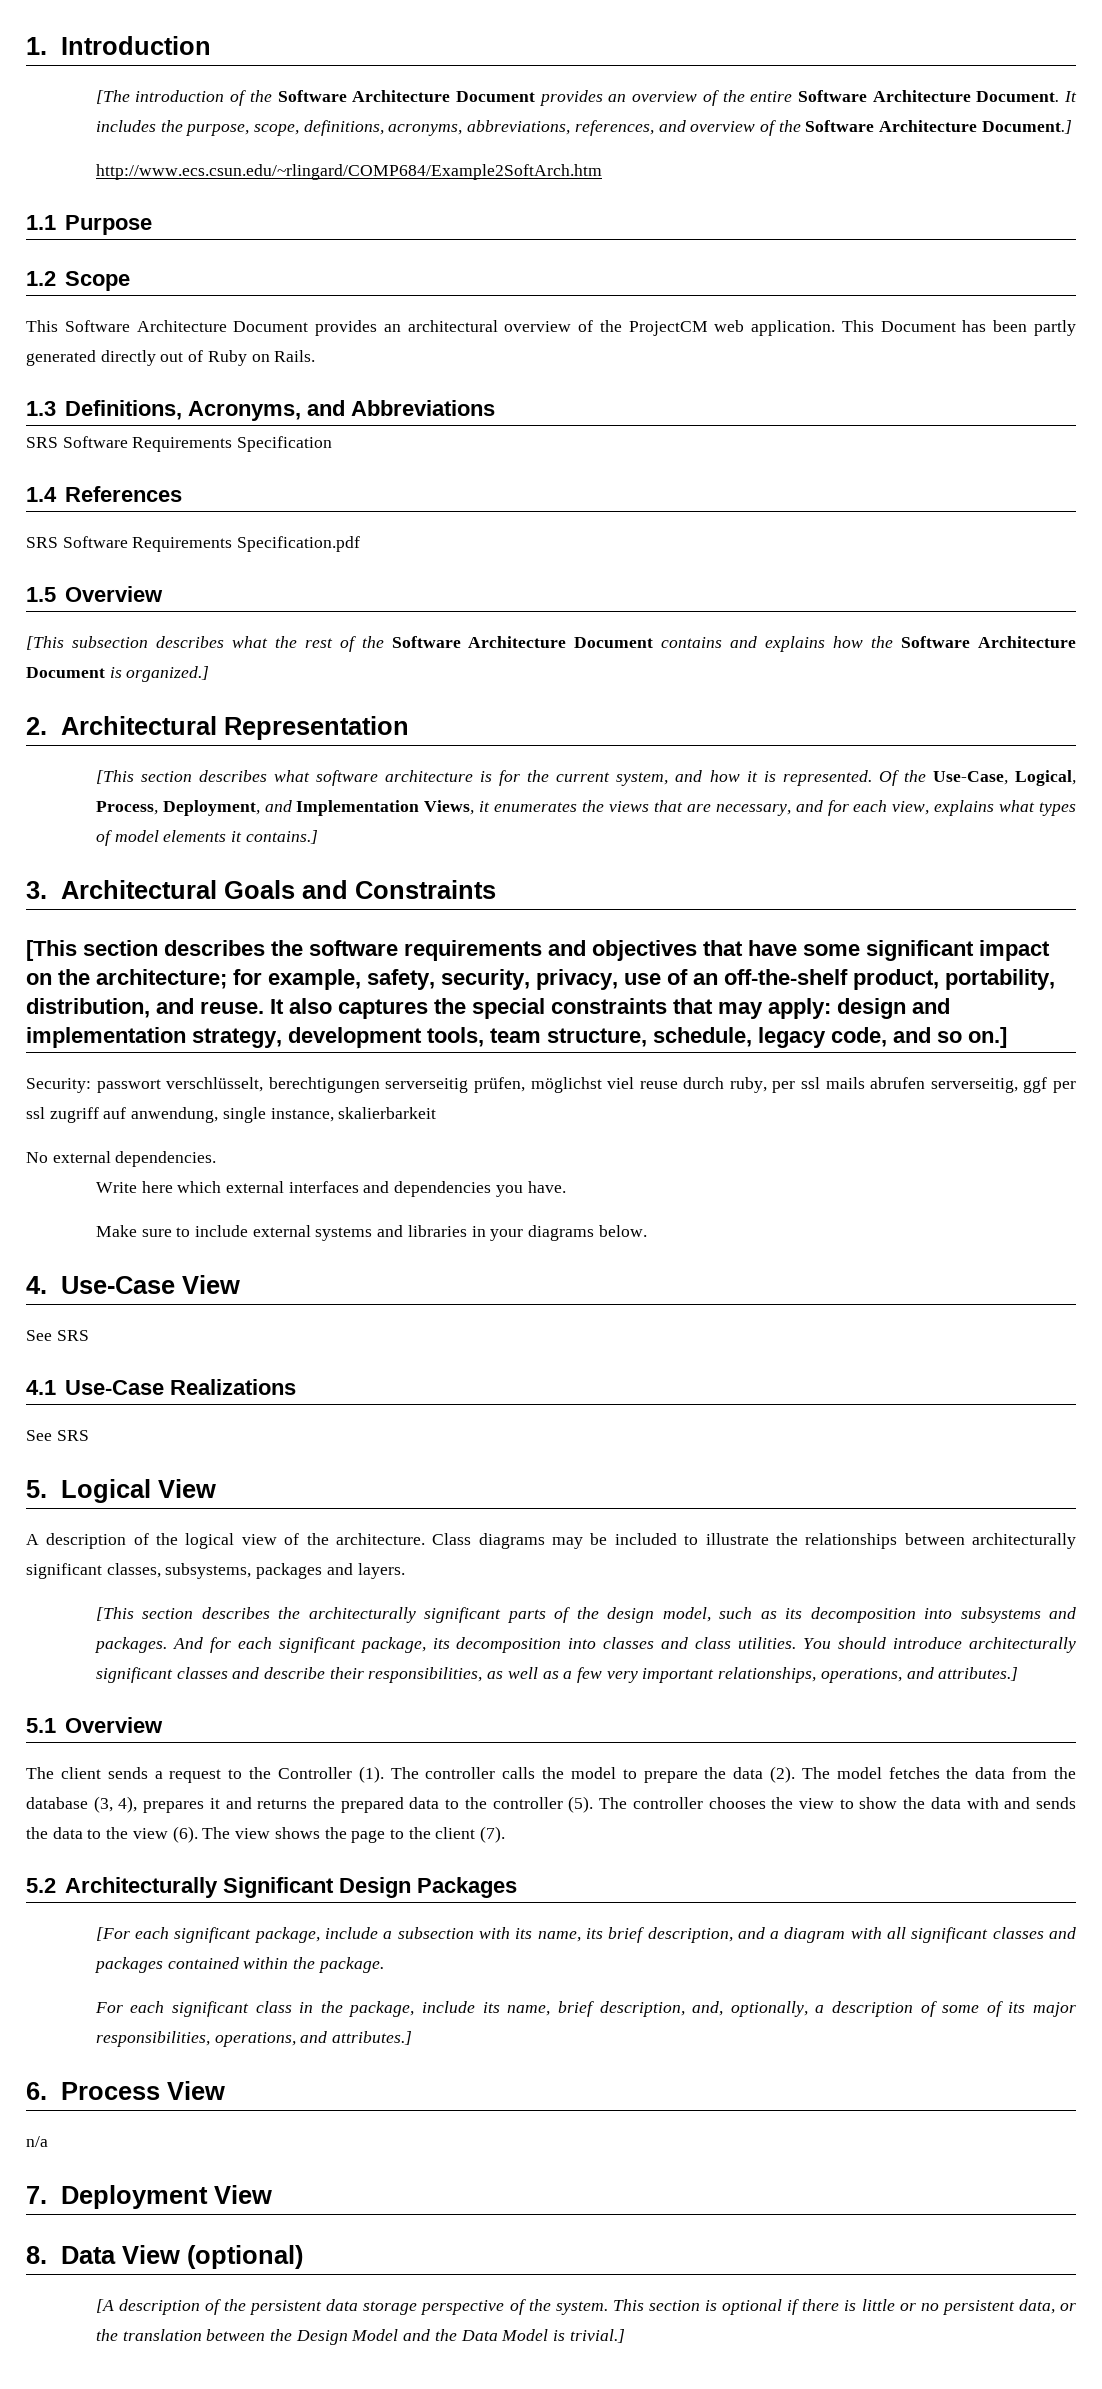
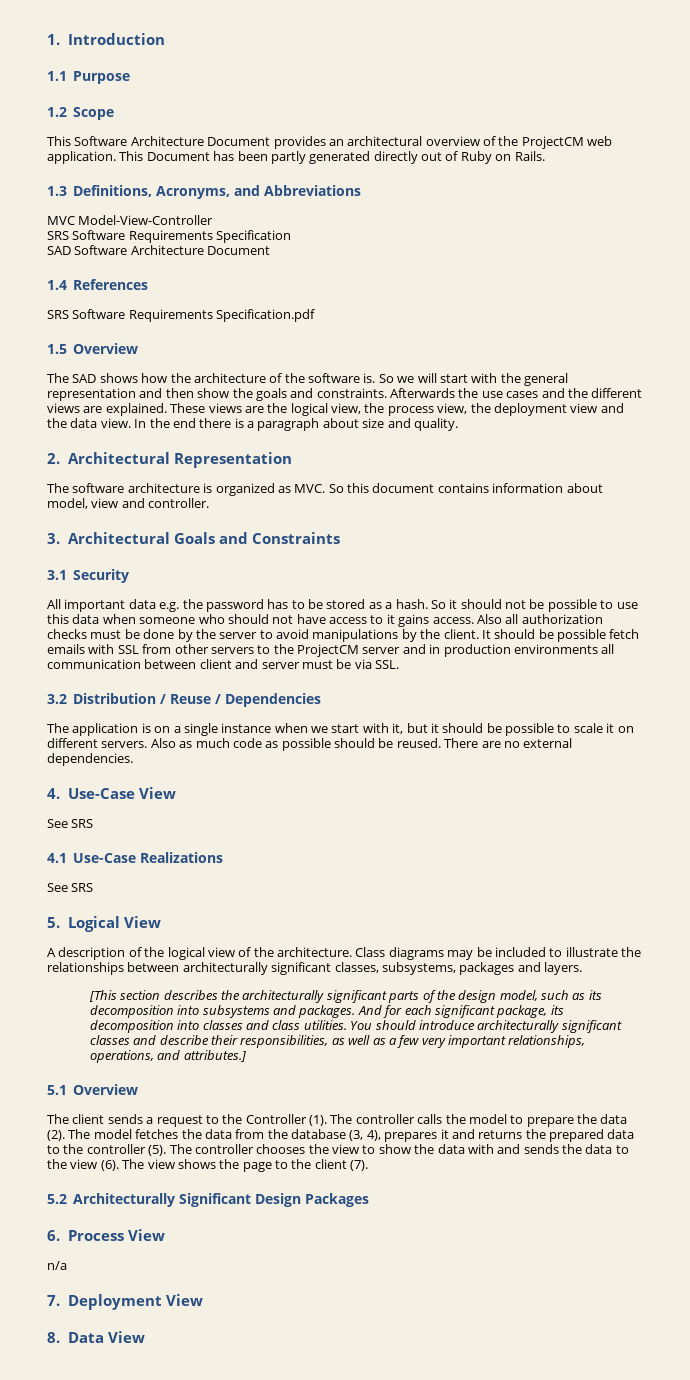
[95,90,1078,106] [95,120,1072,136] [95,164,602,180] // [The introduction of the Software Architecture Document provides an overview of the entire Software Architecture Document. It includes the purpose, scope, definitions, acronyms, abbreviations, references, and overview of the Software Architecture Document.] // http://www.ecs.csun.edu/~rlingard/COMP684/Example2SoftArch.htm -> (166, 39) none
(495, 408) none -> [47,215,214,225] // MVC Model-View-Controller
(333, 444) none -> [47,245,271,255] // SAD Software Architecture Document
[26,636,1077,652] [26,666,210,682] [26,716,409,740] [95,770,1076,786] [95,800,1076,816] [95,830,318,846] [This subsection describes what the rest of the Software Architecture Document contains and explains how the Software Architecture Document is organized.] // 2. Architectural Representation // [This section describes what software architecture is for the current system, and how it is represented. Of the Use-Case, Logical, Process, Deployment, and Implementation Views, it enumerates the views that are necessary, and for each view, explains what types of model elements it contains.] -> [47,373,568,386] [47,388,643,401] [47,403,624,416] [47,418,458,431] [47,452,293,468] [47,483,603,496] [47,498,210,509] The SAD shows how the architecture of the software is. So we will start with the general representation and then show the goals and constraints. Afterwards the use cases and the different views are explained. These views are the logical view, the process view, the deployment view and the data view. In the end there is a paragraph about size and quality. // 2. Architectural Representation // The software architecture is organized as MVC. So this document contains information about model, view and controller.
[26,940,1050,961] [26,969,1055,990] [26,998,950,1019] [26,1027,1007,1048] [26,1077,1077,1093] [26,1107,437,1123] [26,1151,217,1167] [95,1181,566,1197] [95,1225,647,1241] [This section describes the software requirements and objectives that have some significant impact on the architecture; for example, safety, security, privacy, use of an off-the-shelf product, portability, distribution, and reuse. It also captures the special constraints that may apply: design and implementation strategy, development tools, team structure, schedule, legacy code, and so on.] // Security: passwort verschlüsselt, berechtigungen serverseitig prüfen, möglichst viel reuse durch ruby, per ssl mails abrufen serverseitig, ggf per ssl zugriff auf anwendung, single instance, skalierbarkeit // No external dependencies. // Write here which external interfaces and dependencies you have. // Make sure to include external systems and libraries in your diagrams below. -> [47,569,130,583] [47,599,638,612] [47,614,603,627] [47,629,640,642] [47,644,615,657] [47,659,399,669] [47,693,322,707] [47,723,634,736] [47,738,573,751] [47,753,133,766] 3.1 Security // All important data e.g. the password has to be stored as a hash. So it should not be possible to use this data when someone who should not have access to it gains access. Also all authorization checks must be done by the server to avoid manipulations by the client. It should be possible fetch emails with SSL from other servers to the ProjectCM server and in production environments all communication between client and server must be via SSL. // 3.2 Distribution / Reuse / Dependencies // The application is on a single instance when we start with it, but it should be possible to scale it on different servers. Also as much code as possible should be reused. There are no external dependencies.
[95,1927,1077,1943] [93,1957,384,1973] [94,2001,1076,2017] [95,2031,412,2047] // [For each significant package, include a subsection with its name, its brief description, and a diagram with all significant classes and packages contained within the package. // For each significant class in the package, include its name, brief description, and, optionally, a description of some of its major responsibilities, operations, and attributes.] -> (370, 1200) none
[186,2245,303,2269] [95,2299,1076,2315] [95,2329,625,2345] (optional) // [A description of the persistent data storage perspective of the system. This section is optional if there is little or no persistent data, or the translation between the Design Model and the Data Model is trivial.] -> (146, 1337) none

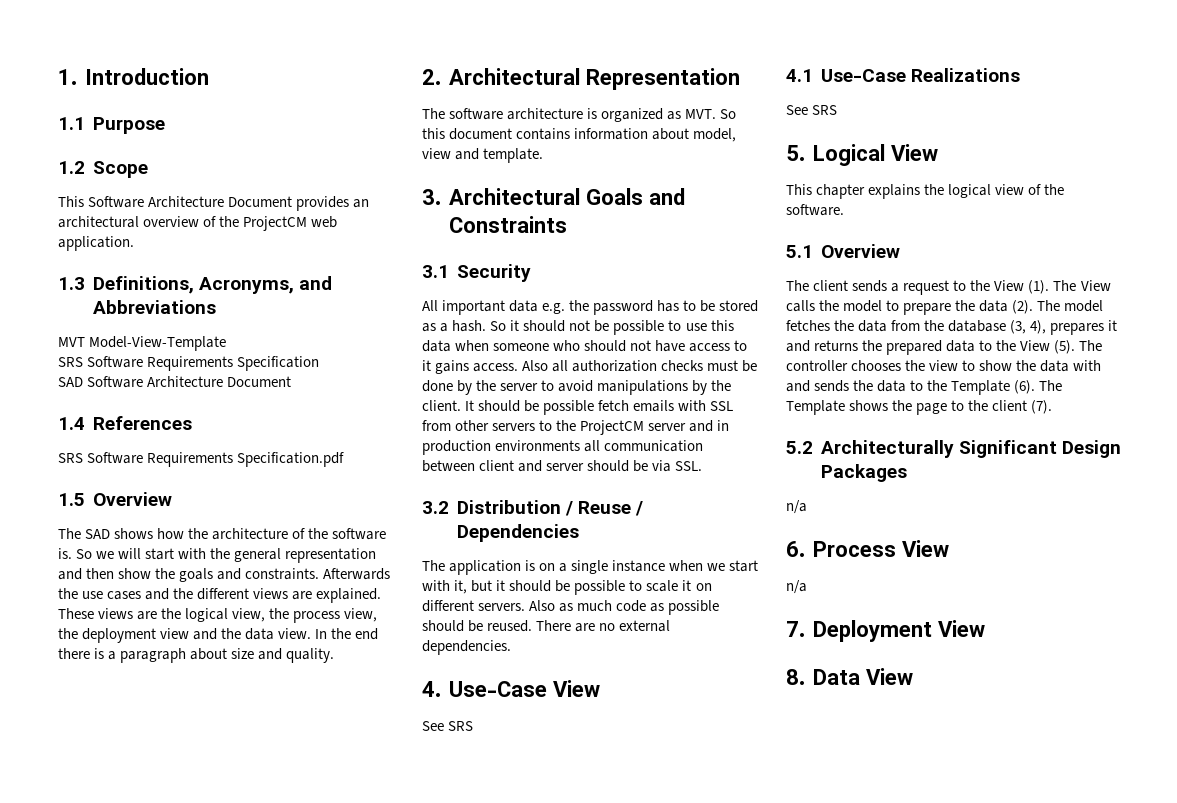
[119,151,545,164] This Document has been partly generated directly out of Ruby on Rails. -> (134, 243) none
[47,215,214,225] MVC Model-View-Controller -> [58,336,227,351] MVT Model-View-Template
[294,484,326,493] MVC. -> [685,109,717,119] MVT.
[148,498,210,508] controller. -> [483,148,544,163] template.
[301,660,333,669] must -> [587,460,630,472] should
[47,947,142,960] A description of -> [786,184,921,199] This chapter explains
[277,947,641,960] [47,962,582,975] [88,990,602,1003] [89,1005,564,1018] [89,1020,622,1033] [89,1035,586,1048] [89,1050,246,1063] architecture. Class diagrams may be included to illustrate the relationships between architecturally significant classes, subsystems, packages and layers. // [This section describes the architecturally significant parts of the design model, such as its decomposition into subsystems and packages. And for each significant package, its decomposition into classes and class utilities. You should introduce architecturally significant classes and describe their responsibilities, as well as a few very important relationships, operations, and attributes.] -> [786,204,844,216] software.
[245,1114,307,1124] Controller -> [994,280,1025,291] View
[355,1114,415,1124] controller -> [1080,280,1111,291] View
[86,1144,146,1154] controller -> [1020,340,1051,351] View
[70,1159,98,1169] view -> [951,380,1011,395] Template
[147,1159,175,1169] view -> [786,400,845,415] Template
(370, 1200) none -> [786,500,807,514] // n/a

